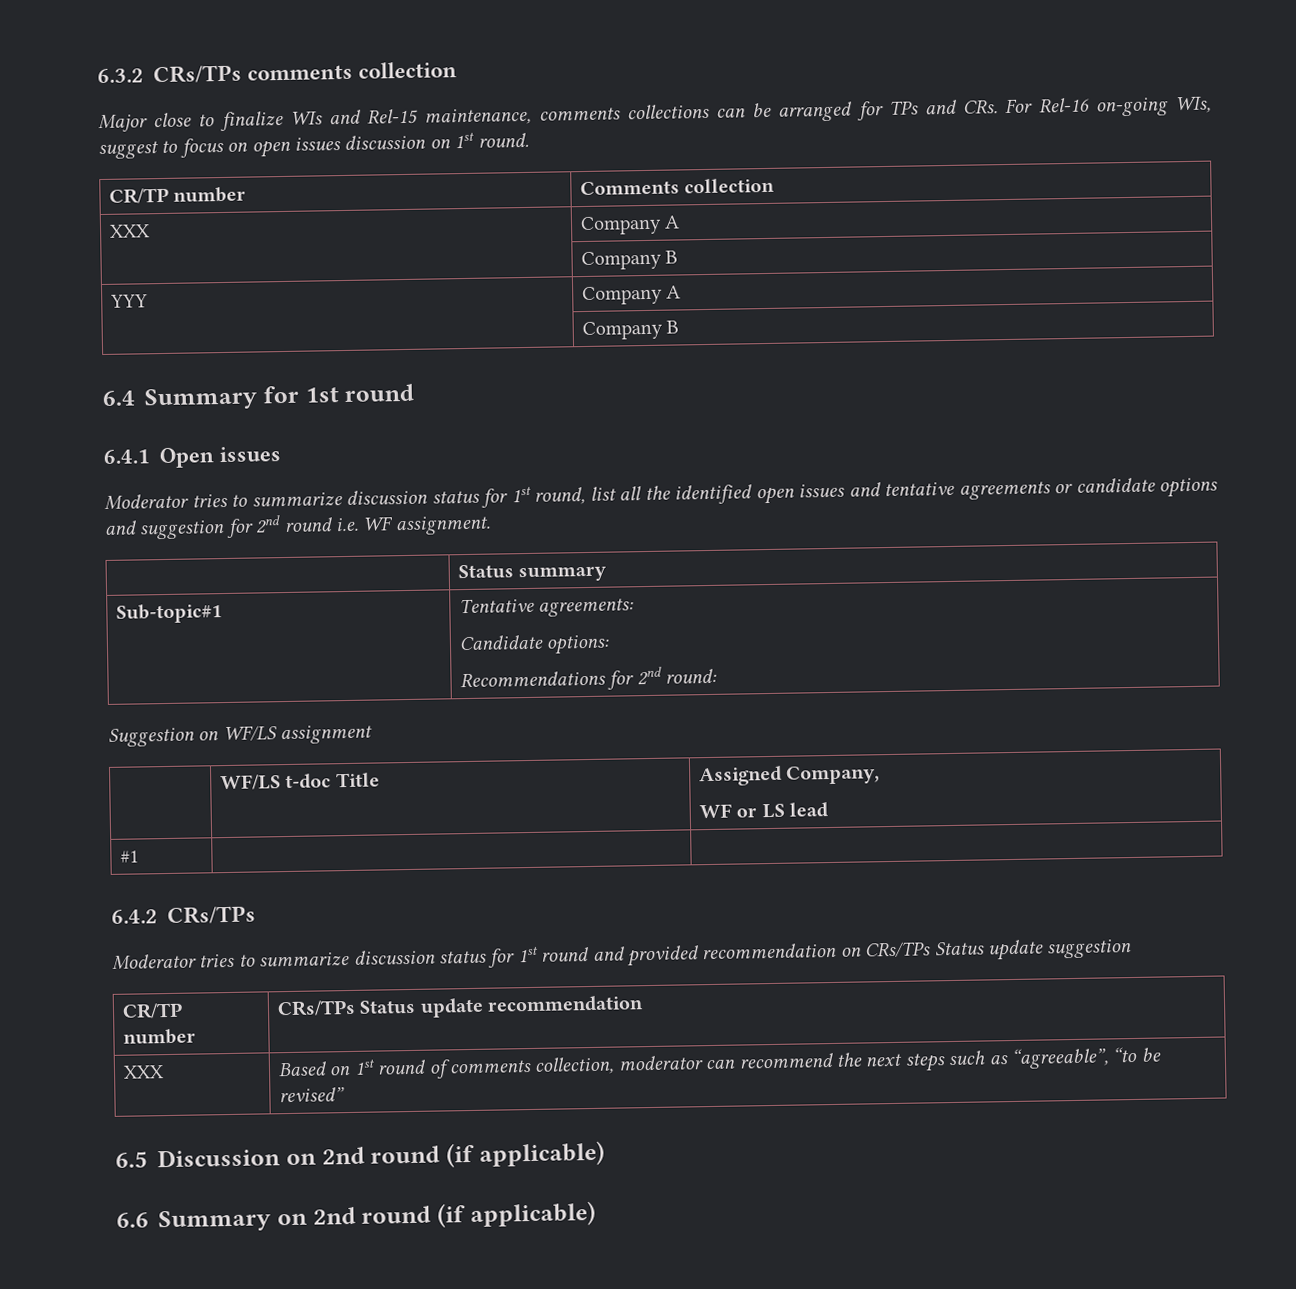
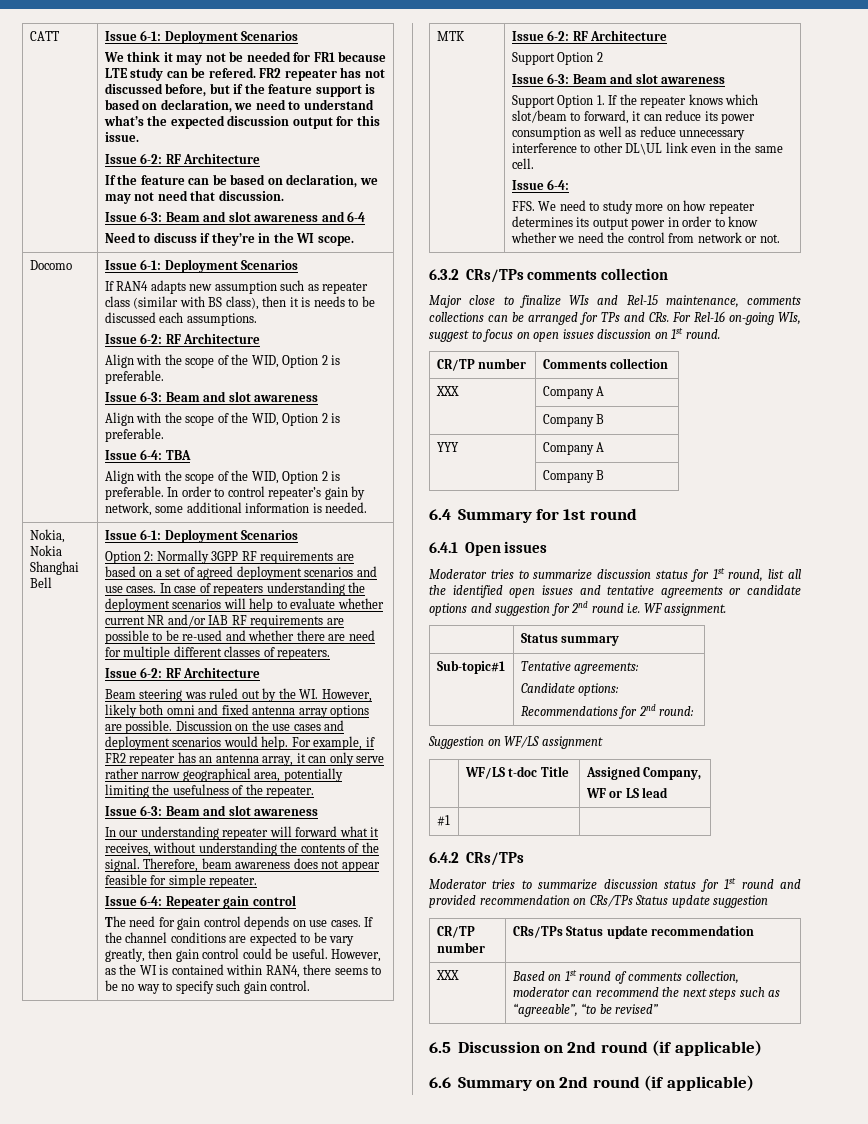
(97, 76) none -> [29,31,59,41] [104,30,299,44] [103,51,387,65] [104,67,385,81] [104,83,376,97] [104,99,374,113] [103,115,380,129] [104,132,139,142] [104,153,261,164] [104,174,378,188] [104,190,284,204] [104,211,366,222] [104,232,354,246] [29,260,72,270] [104,259,299,273] [104,280,369,294] [104,296,375,310] [104,312,257,326] [104,333,261,344] [104,354,341,368] [104,370,164,384] [104,391,319,402] [104,412,341,426] [104,428,164,442] [104,449,191,460] [104,470,341,484] [104,486,366,500] [104,502,368,516] [29,529,65,543] [29,545,62,556] [29,561,79,575] [29,577,52,588] [104,529,299,543] [104,550,354,564] [104,566,377,580] [104,582,366,596] [104,598,384,612] [104,614,344,628] [104,630,375,644] [104,646,331,660] [104,667,261,678] [104,688,372,702] [104,704,370,718] [104,720,345,734] [104,736,375,750] [104,752,385,766] [104,768,343,782] [104,784,315,798] [104,805,319,816] [104,826,380,840] [104,842,379,856] [104,858,380,872] [104,874,258,888] [104,895,296,909] [104,916,374,930] [104,932,355,946] [104,948,382,962] [104,964,382,978] [104,980,311,994] [436,31,465,41] [511,30,668,41] [511,52,603,65] [511,73,726,84] [511,94,759,108] [511,110,756,124] [511,126,746,140] [511,142,783,155] [511,158,534,169] [511,179,570,190] [511,200,755,214] [511,216,759,230] [510,232,780,243] CATT | Issue 6-1: Deployment Scenarios // We think it may not be needed for FR1 because LTE study can be refered. FR2 repeater has not discussed before, but if the feature support is based on declaration, we need to understand what’s the expected discussion output for this issue. // Issue 6-2: RF Architecture // If the feature can be based on declaration, we may not need that discussion. // Issue 6-3: Beam and slot awareness and 6-4 // Need to discuss if they’re in the WI scope. // Docomo | Issue 6-1: Deployment Scenarios // If RAN4 adapts new assumption such as repeater class (similar with BS class), then it is needs to be discussed each assumptions. // Issue 6-2: RF Architecture // Align with the scope of the WID, Option 2 is preferable. // Issue 6-3: Beam and slot awareness // Align with the scope of the WID, Option 2 is preferable. // Issue 6-4: TBA // Align with the scope of the WID, Option 2 is preferable. In order to control repeater’s gain by network, some additional information is needed. // Nokia, Nokia Shanghai Bell | Issue 6-1: Deployment Scenarios // Option 2: Normally 3GPP RF requirements are based on a set of agreed deployment scenarios and use cases. In case of repeaters understanding the deployment scenarios will help to evaluate whether current NR and/or IAB RF requirements are possible to be re-used and whether there are need for multiple different classes of repeaters. // Issue 6-2: RF Architecture // Beam steering was ruled out by the WI. However, likely both omni and fixed antenna array options are possible. Discussion on the use cases and deployment scenarios would help. For example, if FR2 repeater has an antenna array, it can only serve rather narrow geographical area, potentially limiting the usefulness of the repeater. // Issue 6-3: Beam and slot awareness // In our understanding repeater will forward what it receives, without understanding the contents of the signal. Therefore, beam awareness does not appear feasible for simple repeater. // Issue 6-4: Repeater gain control // The need for gain control depends on use cases. If the channel conditions are expected to be vary greatly, then gain control could be useful. However, as the WI is contained within RAN4, there seems to be no way to specify such gain control. // MTK | Issue 6-2: RF Architecture // Support Option 2 // Issue 6-3: Beam and slot awareness // Support Option 1. If the repeater knows which slot/beam to forward, it can reduce its power consumption as well as reduce unnecessary interference to other DL\UL link even in the same cell. // Issue 6-4: // FFS. We need to study more on how repeater determines its output power in order to know whether we need the control from network or not. //

